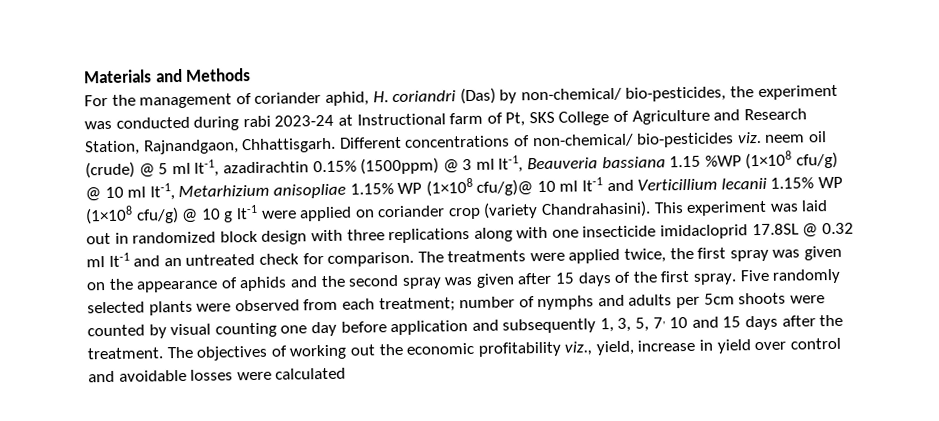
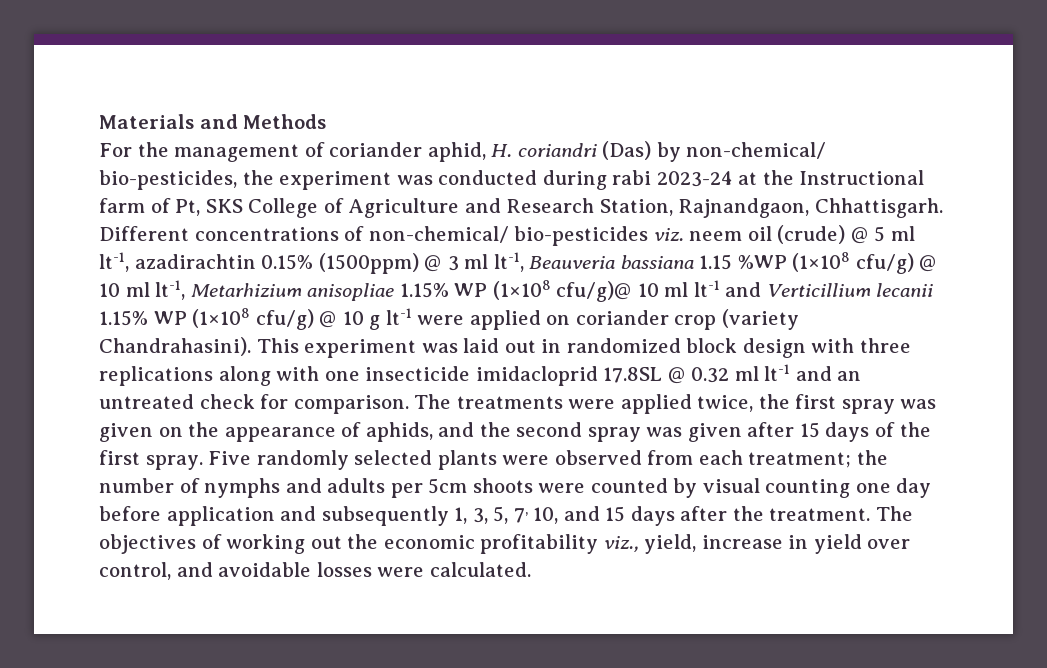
(353, 120) none -> [762,170,794,185] the
[239,276,288,292] aphids -> [365,422,433,442] aphids,
(456, 305) none -> [856,450,888,465] the
[669,316,689,329] 10 -> [533,507,559,524] 10,
[789,337,841,350] control -> [99,562,171,580] control,
[275,367,347,380] calculated -> [429,562,531,577] calculated.

